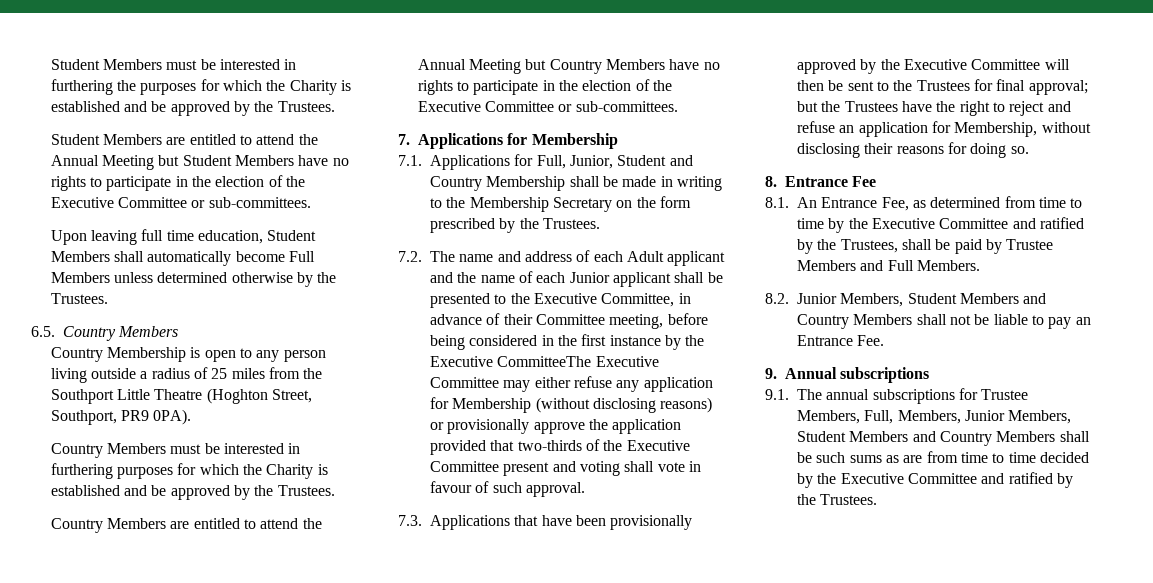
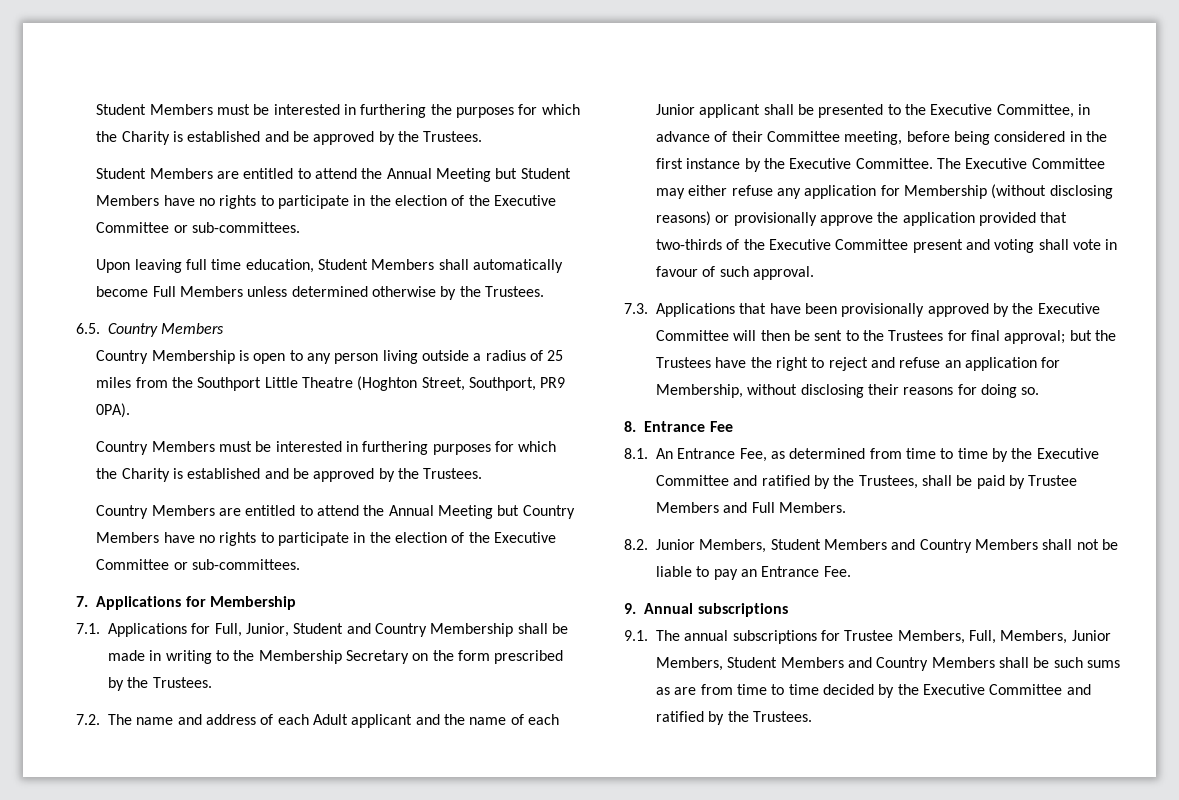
[497,356,592,367] CommitteeThe -> [855,158,961,169] Committee. The

